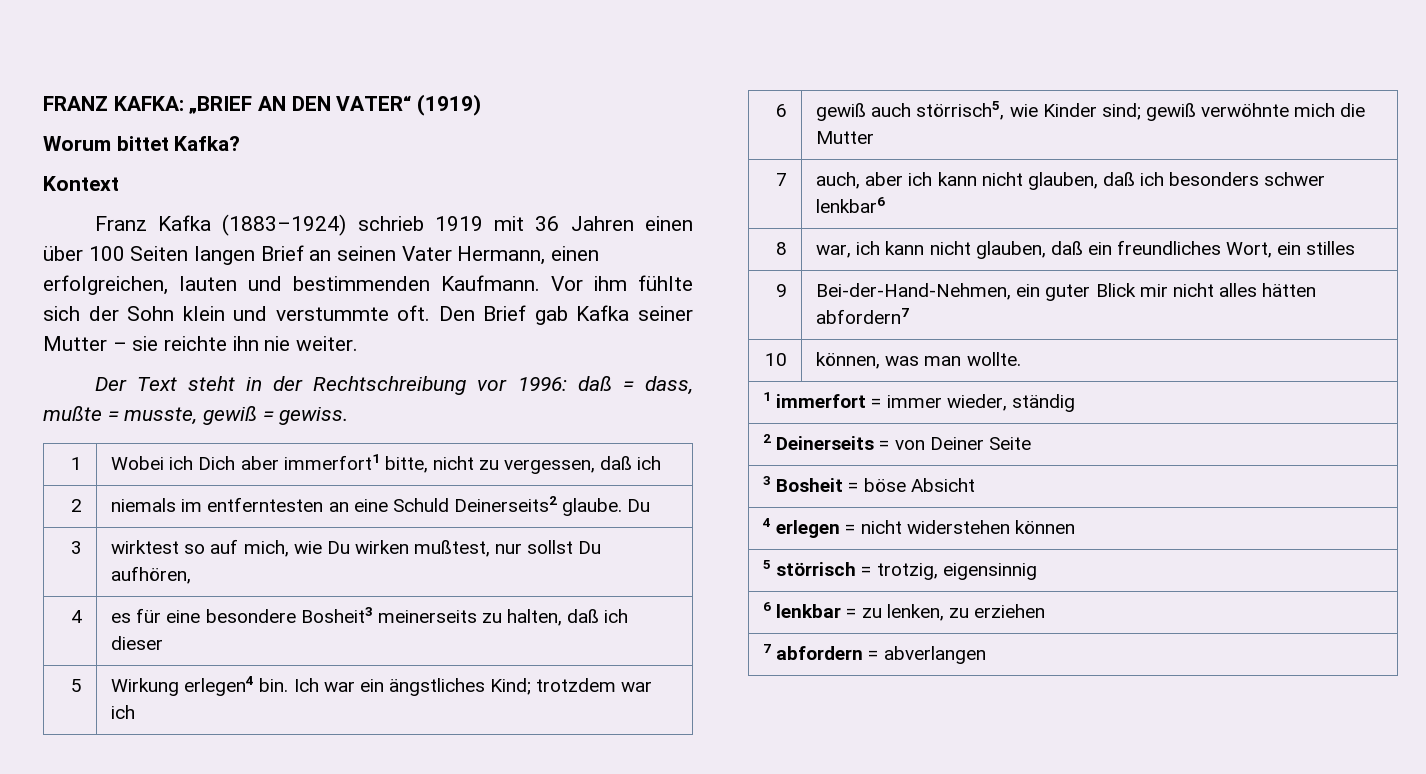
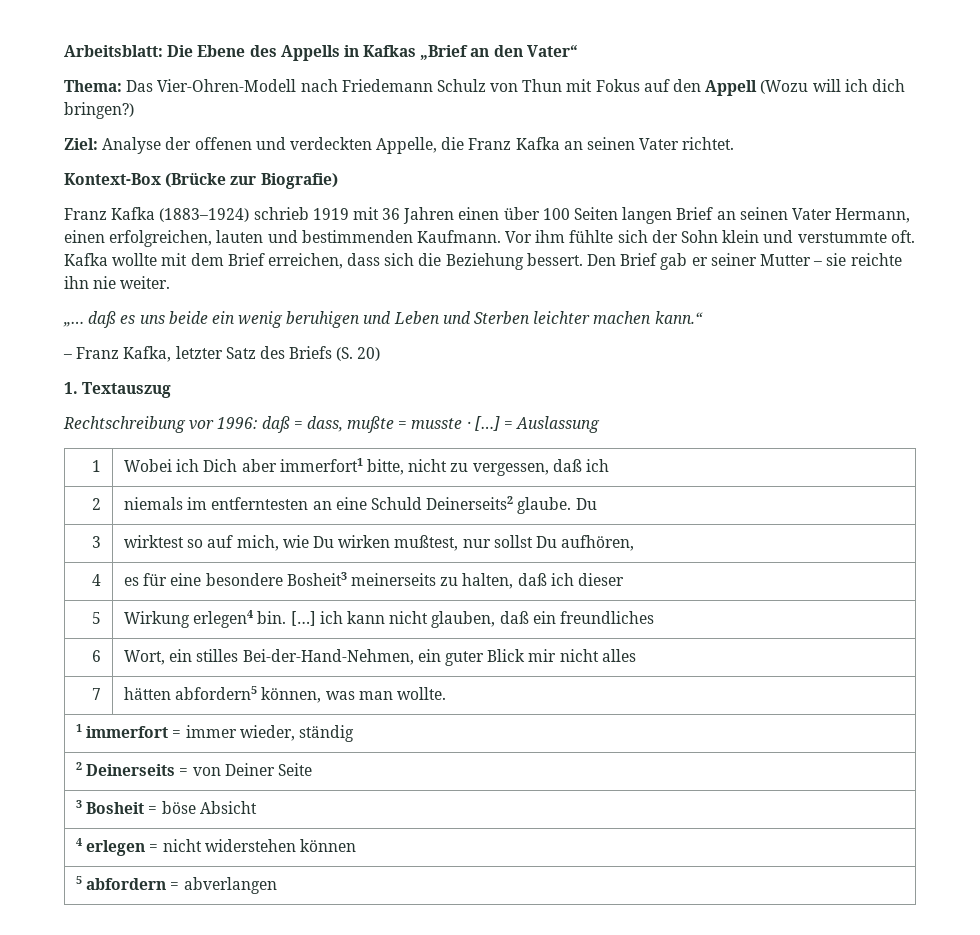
[43,94,482,116] [43,136,241,151] [43,176,119,191] FRANZ KAFKA: „BRIEF AN DEN VATER“ (1919) // Worum bittet Kafka? // Kontext -> [64,45,578,61] [64,79,905,96] [64,102,134,119] [64,137,735,154] [64,172,338,189] Arbeitsblatt: Die Ebene des Appells in Kafkas „Brief an den Vater“ // Thema: Das Vier-Ohren-Modell nach Friedemann Schulz von Thun mit Fokus auf den Appell (Wozu will ich dich bringen?) // Ziel: Analyse der offenen und verdeckten Appelle, die Franz Kafka an seinen Vater richtet. // Kontext-Box (Brücke zur Biografie)
(431, 313) none -> [64,253,583,270] Kafka wollte mit dem Brief erreichen, dass sich die Beziehung bessert.
[576,305,630,321] Kafka -> [691,257,708,266] er
[94,376,304,391] Der Text steht in der -> [63,311,703,328] [63,346,381,362] [64,382,172,398] „… daß es uns beide ein wenig beruhigen und Leben und Sterben leichter machen kann.“ // – Franz Kafka, letzter Satz des Briefs (S. 20) // 1. Textauszug //
[124,406,349,425] musste, gewiß = gewiss. -> [411,416,601,433] musste · […] = Auslassung
[293,678,653,696] [111,705,136,719] [775,104,787,117] [816,101,1366,121] [816,131,875,144] [775,173,787,186] [816,172,1326,190] [816,197,886,213] [775,242,787,255] [816,244,852,258] Ich war ein ängstliches Kind; trotzdem war ich // 6 | gewiß auch störrisch5, wie Kinder sind; gewiß verwöhnte mich die Mutter // 7 | auch, aber ich kann nicht glauben, daß ich besonders schwer lenkbar6 // 8 | war, -> [290,611,316,626] […]
(1222, 247) none -> [91,650,101,662] // 6 |
[775,284,787,297] // 9 | -> (239, 655) none
[1262,283,1317,297] [816,308,910,324] [764,353,787,366] hätten abfordern7 // 10 | -> [91,688,101,700] [124,686,258,700] // 7 | hätten abfordern5
[776,562,1037,580] [763,602,1045,621] [763,644,772,653] störrisch = trotzig, eigensinnig // 6 lenkbar = zu lenken, zu erziehen // 7 -> (83, 880) none

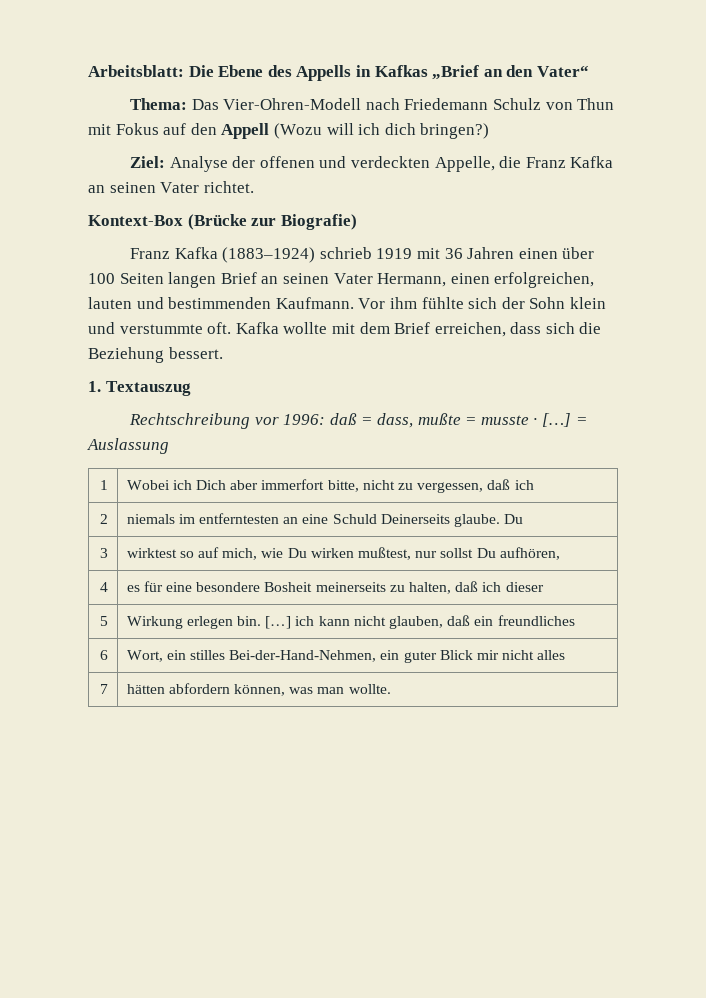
[587,253,902,270] [64,276,171,289] [63,311,703,328] [63,346,381,362] Den Brief gab er seiner Mutter – sie reichte ihn nie weiter. // „… daß es uns beide ein wenig beruhigen und Leben und Sterben leichter machen kann.“ // – Franz Kafka, letzter Satz des Briefs (S. 20) -> (223, 353) none
[279,458,363,472] immerfort1 -> [261,479,325,490] immerfort
[426,496,514,510] Deinerseits2 -> [380,514,450,524] Deinerseits
[286,572,347,586] Bosheit3 -> [264,582,313,592] Bosheit
[193,610,254,628] erlegen4 -> [186,616,233,629] erlegen
[175,686,258,700] abfordern5 -> [168,683,230,694] abfordern
[76,724,354,742] [76,762,312,776] [76,800,257,814] [76,838,356,856] [76,876,277,894] // 1 immerfort = immer wieder, ständig // 2 Deinerseits = von Deiner Seite // 3 Bosheit = böse Absicht // 4 erlegen = nicht widerstehen können // 5 abfordern = abverlangen -> (391, 689) none

